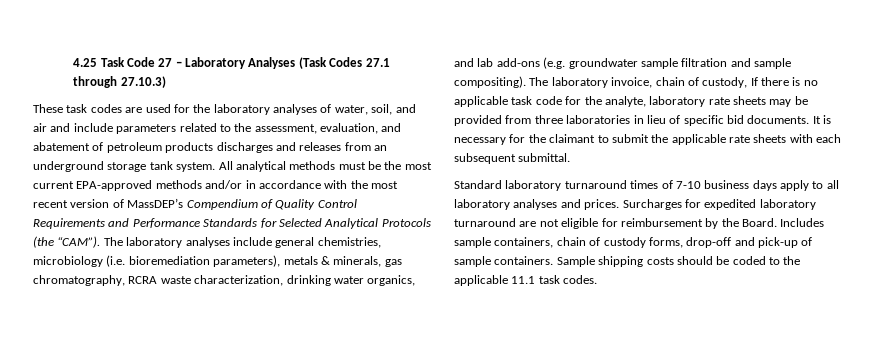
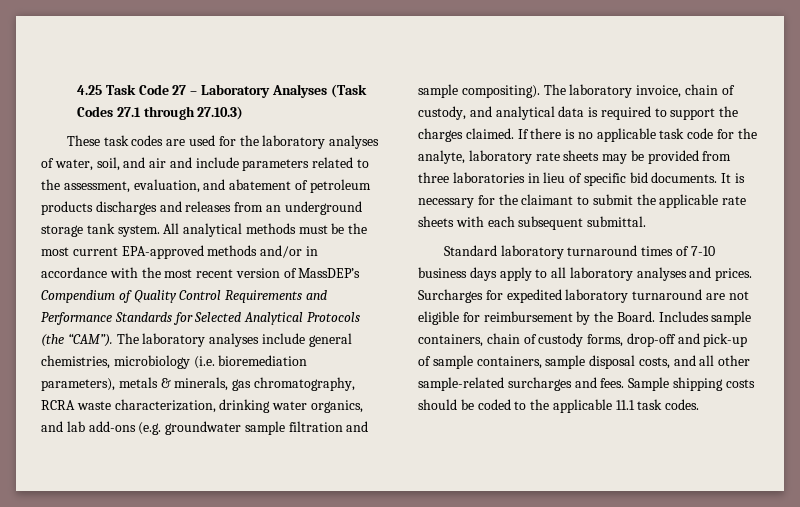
(748, 82) none -> [469,106,739,120] [418,128,514,142] and analytical data is required to support the charges claimed.
[494,256,554,265] containers. -> [476,355,751,369] [418,377,625,391] containers, sample disposal costs, and all other sample-related surcharges and fees.

